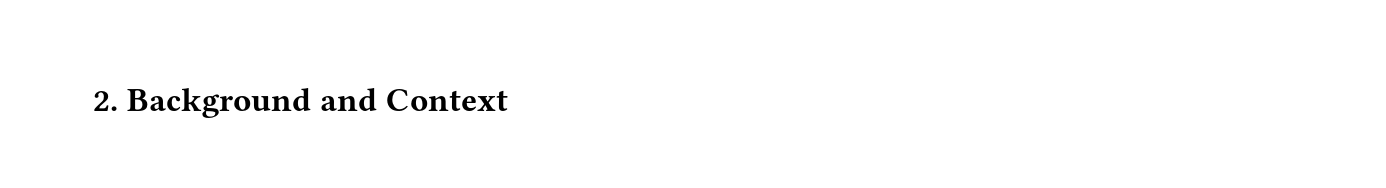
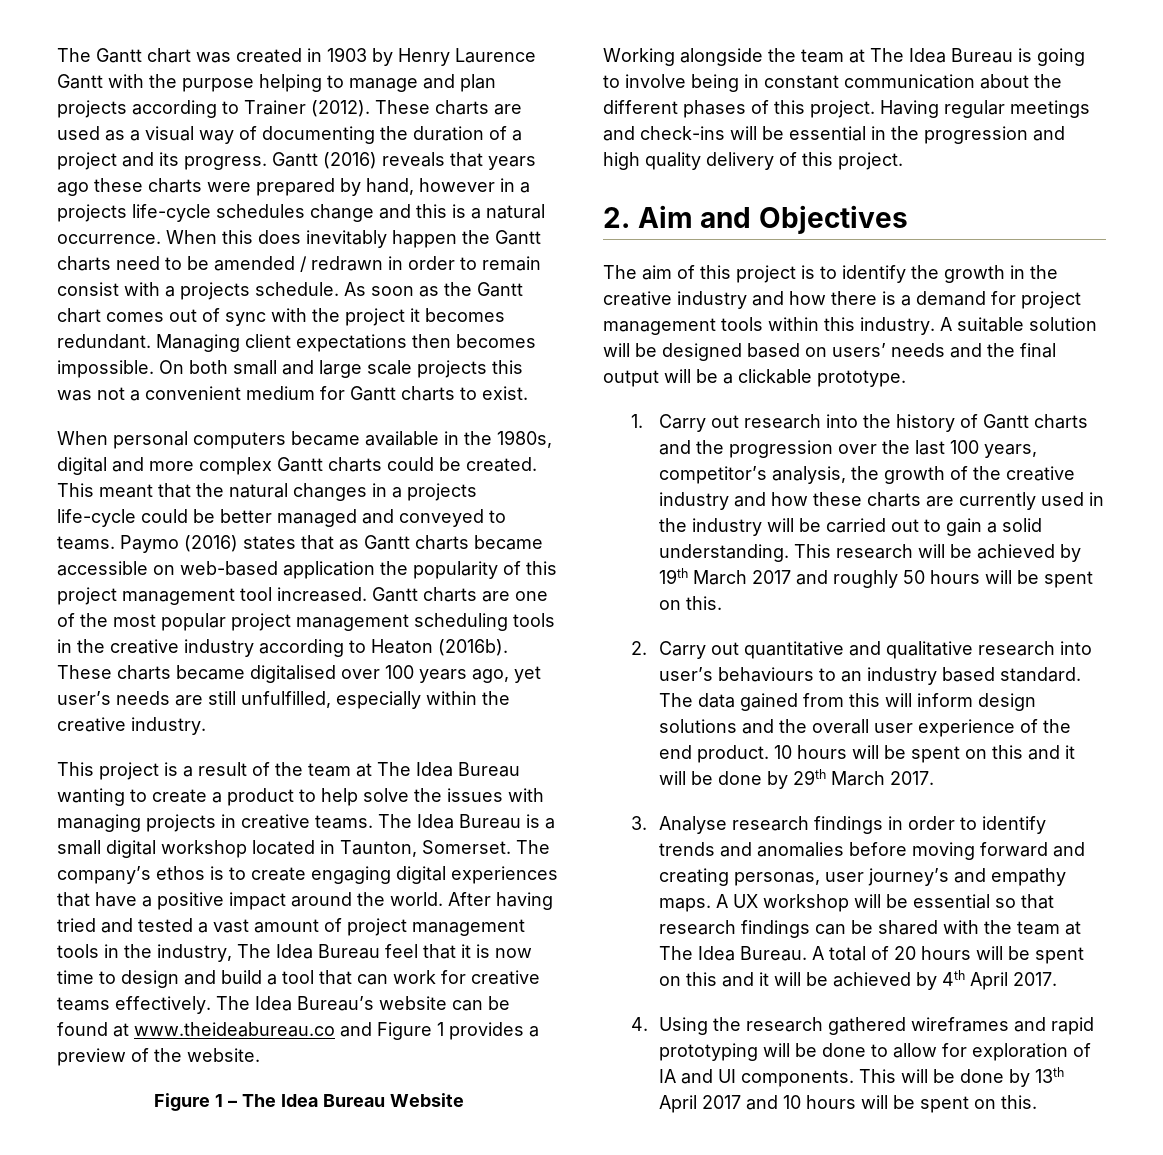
[93,88,509,118] 2. Background and Context -> [57,47,536,66] [57,74,496,92] [57,100,522,118] [57,126,522,144] [57,152,536,170] [57,178,530,196] [57,204,545,222] [57,230,541,248] [57,256,541,272] [57,282,523,300] [57,308,505,326] [57,334,536,352] [57,360,523,378] [57,386,528,401] [57,430,552,449] [57,457,537,475] [57,483,477,501] [57,509,506,527] [57,535,543,553] [57,561,557,579] [57,587,548,605] [57,613,555,631] [57,639,508,657] [57,665,541,683] [57,691,510,709] [57,717,206,735] [57,762,520,780] [57,788,544,806] [57,814,555,832] [57,840,550,858] [57,866,558,884] [57,892,553,910] [57,918,525,936] [57,944,532,962] [57,970,540,988] [57,996,510,1014] [57,1022,539,1040] [57,1048,260,1066] [153,1093,464,1111] [603,48,1085,66] [603,74,1062,92] [603,100,1090,118] [603,126,1065,144] [603,152,903,170] [603,205,908,234] [603,265,1058,283] [603,291,1081,309] [603,317,1097,335] [603,343,1056,361] [603,369,906,387] [630,414,1088,432] [658,440,1037,458] [658,466,1075,484] [658,492,1104,510] [658,518,1042,536] [658,544,1081,562] [658,568,1093,588] [658,596,722,610] [630,641,1092,659] [658,667,1081,685] [658,693,1036,711] [658,719,1071,737] [658,745,1075,763] [658,769,934,789] [630,816,1046,834] [658,842,1085,860] [658,868,1066,886] [658,894,1054,912] [658,920,1081,938] [658,946,1084,964] [658,970,1057,990] [630,1017,1094,1035] [658,1043,1091,1061] [658,1067,1064,1087] [658,1095,1037,1113] The Gantt chart was created in 1903 by Henry Laurence Gantt with the purpose helping to manage and plan projects according to Trainer (2012). These charts are used as a visual way of documenting the duration of a project and its progress. Gantt (2016) reveals that years ago these charts were prepared by hand, however in a projects life-cycle schedules change and this is a natural occurrence. When this does inevitably happen the Gantt charts need to be amended / redrawn in order to remain consist with a projects schedule. As soon as the Gantt chart comes out of sync with the project it becomes redundant. Managing client expectations then becomes impossible. On both small and large scale projects this was not a convenient medium for Gantt charts to exist. // When personal computers became available in the 1980s, digital and more complex Gantt charts could be created. This meant that the natural changes in a projects life-cycle could be better managed and conveyed to teams. Paymo (2016) states that as Gantt charts became accessible on web-based application the popularity of this project management tool increased. Gantt charts are one of the most popular project management scheduling tools in the creative industry according to Heaton (2016b). These charts became digitalised over 100 years ago, yet user’s needs are still unfulfilled, especially within the creative industry. // This project is a result of the team at The Idea Bureau wanting to create a product to help solve the issues with managing projects in creative teams. The Idea Bureau is a small digital workshop located in Taunton, Somerset. The company’s ethos is to create engaging digital experiences that have a positive impact around the world. After having tried and tested a vast amount of project management tools in the industry, The Idea Bureau feel that it is now time to design and build a tool that can work for creative teams effectively. The Idea Bureau’s website can be found at www.theideabureau.co and Figure 1 provides a preview of the website. // Figure 1 – The Idea Bureau Website // Working alongside the team at The Idea Bureau is going to involve being in constant communication about the different phases of this project. Having regular meetings and check-ins will be essential in the progression and high quality delivery of this project. // 2. Aim and Objectives // The aim of this project is to identify the growth in the creative industry and how there is a demand for project management tools within this industry. A suitable solution will be designed based on users’ needs and the final output will be a clickable prototype. // 1. Carry out research into the history of Gantt charts and the progression over the last 100 years, competitor’s analysis, the growth of the creative industry and how these charts are currently used in the industry will be carried out to gain a solid understanding. This research will be achieved by 19th March 2017 and roughly 50 hours will be spent on this. // 2. Carry out quantitative and qualitative research into user’s behaviours to an industry based standard. The data gained from this will inform design solutions and the overall user experience of the end product. 10 hours will be spent on this and it will be done by 29th March 2017. // 3. Analyse research findings in order to identify trends and anomalies before moving forward and creating personas, user journey’s and empathy maps. A UX workshop will be essential so that research findings can be shared with the team at The Idea Bureau. A total of 20 hours will be spent on this and it will be achieved by 4th April 2017. // 4. Using the research gathered wireframes and rapid prototyping will be done to allow for exploration of IA and UI components. This will be done by 13th April 2017 and 10 hours will be spent on this.

